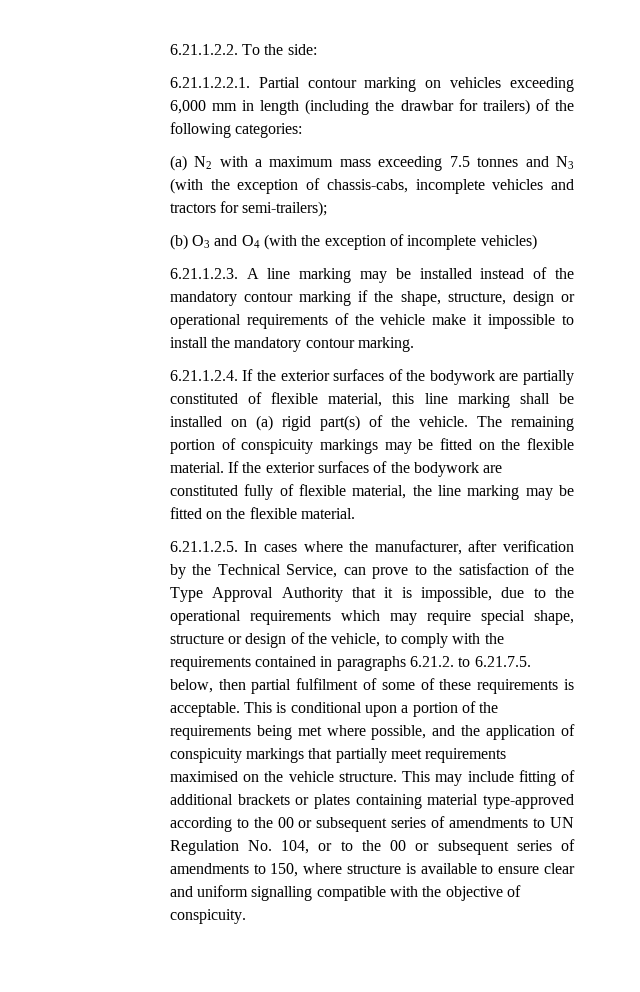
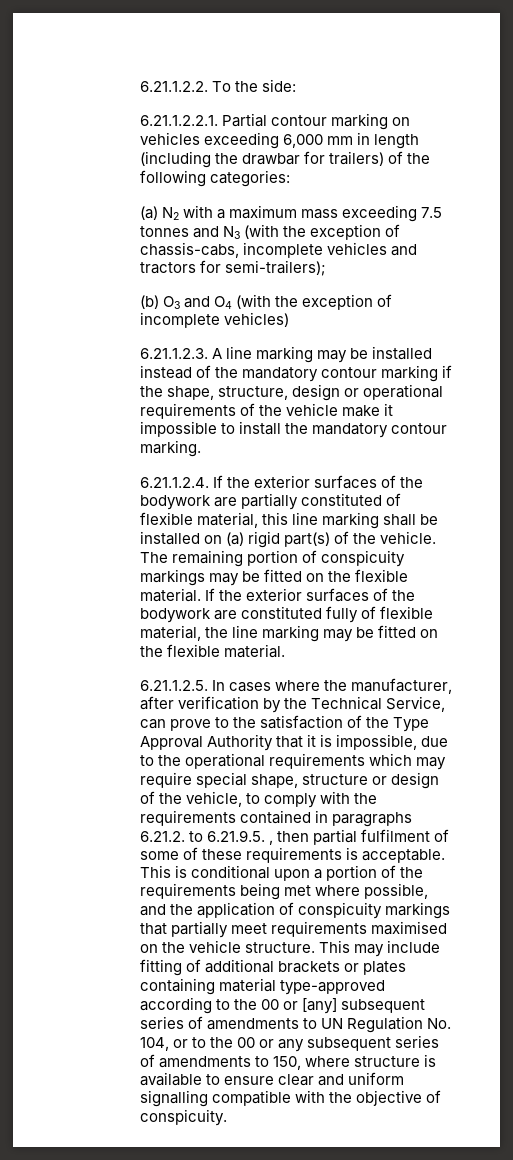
[474,656,531,667] [169,679,213,693] 6.21.7.5. below, -> [207,830,274,845] 6.21.9.5. ,
(313, 824) none -> [302,998,338,1014] [any]
(430, 847) none -> [278,1039,305,1052] any

